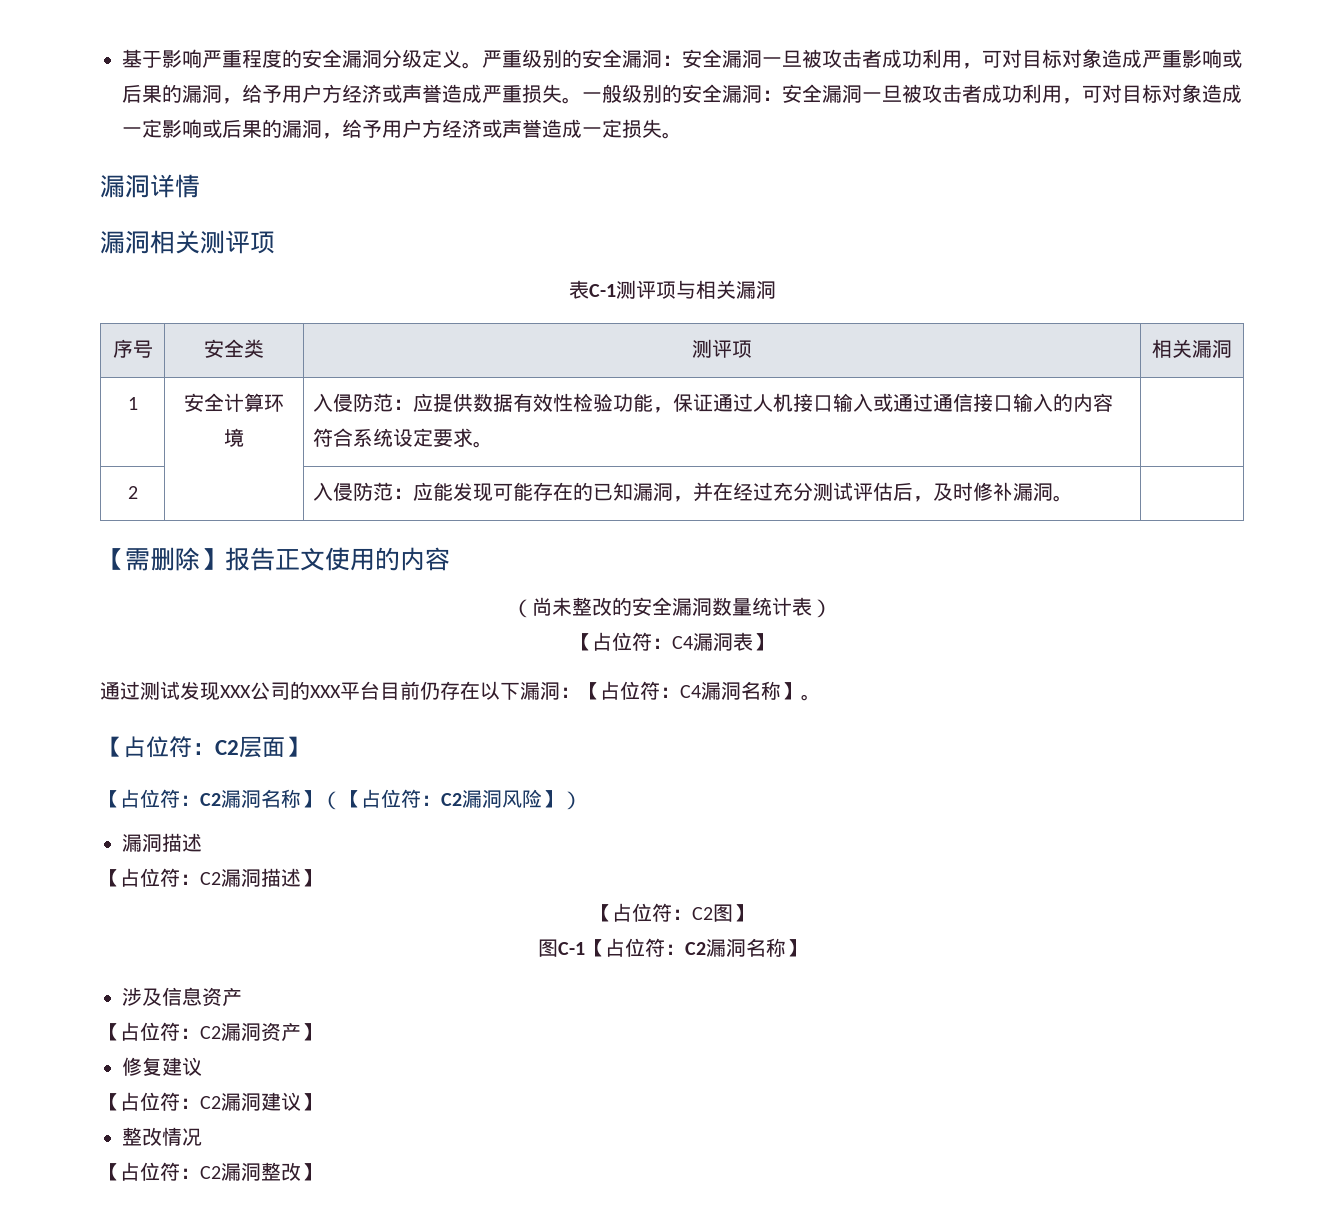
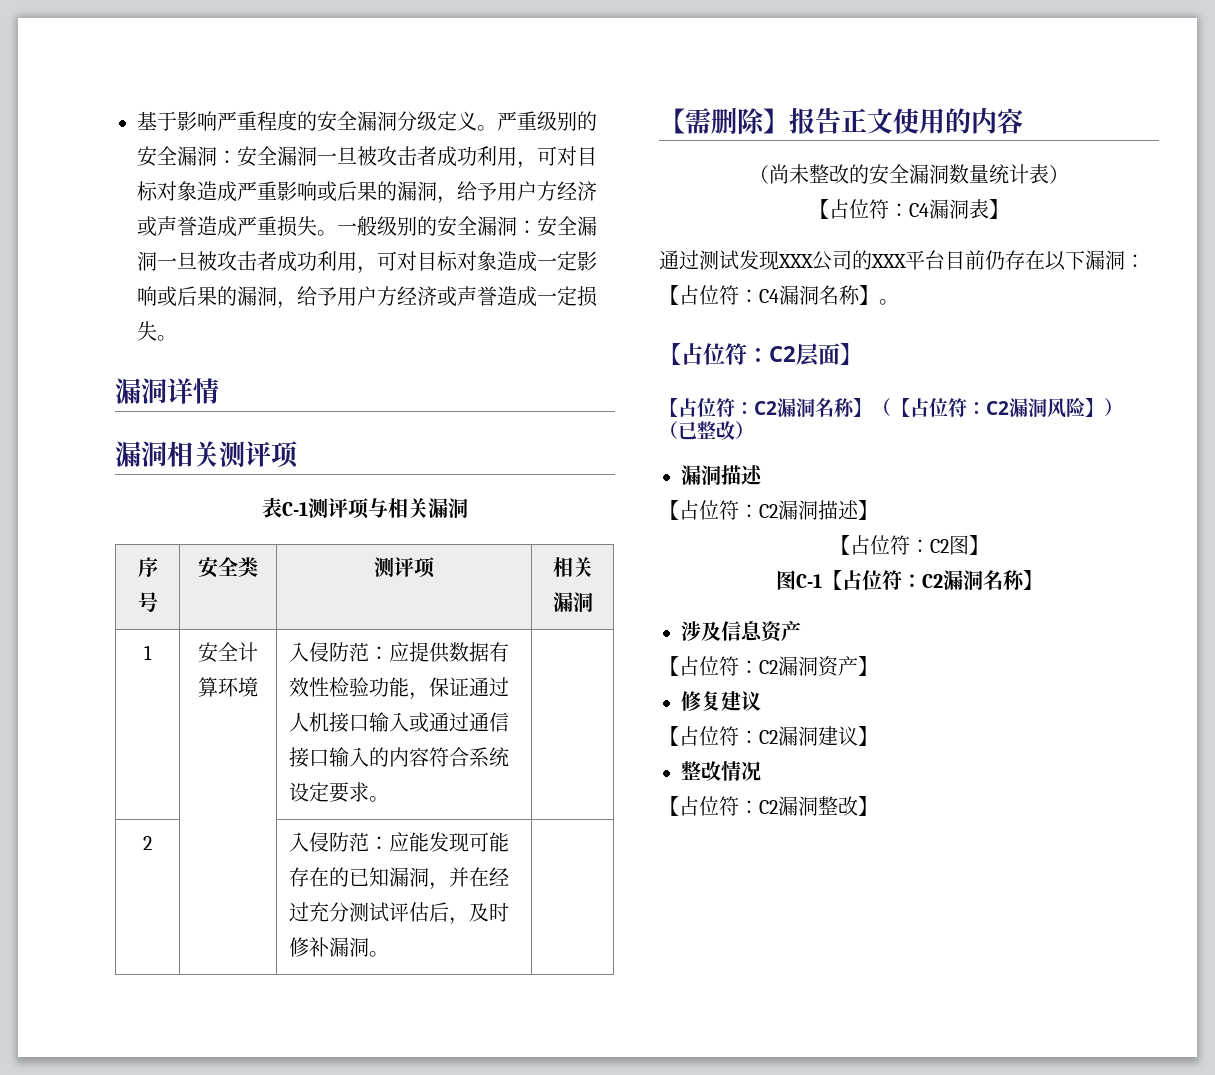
(582, 800) none -> [659,421,754,440] （已整改）

